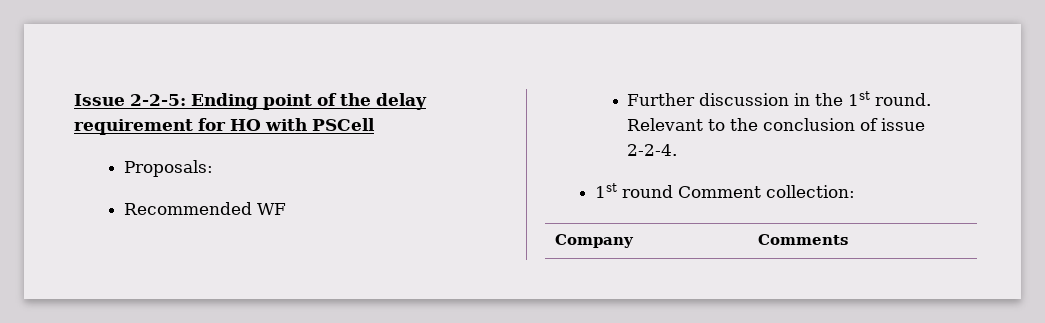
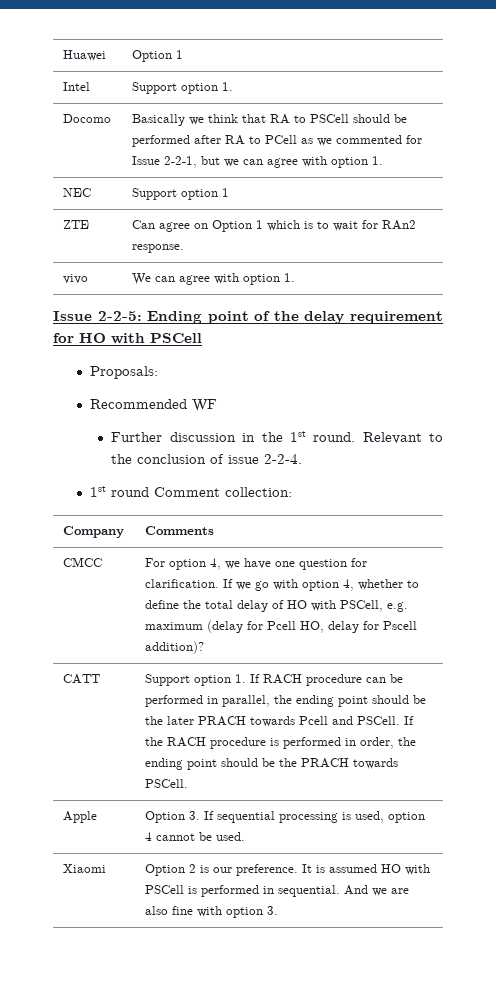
(74, 100) none -> [63,50,107,61] [132,50,184,62] [63,82,91,91] [132,82,234,94] [63,114,112,123] [132,114,408,126] [132,135,423,147] [132,156,384,168] [63,188,92,197] [132,188,230,200] [63,220,90,229] [132,220,417,232] [132,244,185,253] [63,274,89,284] [132,273,296,285] Huawei | Option 1 // Intel | Support option 1. // Docomo | Basically we think that RA to PSCell should be performed after RA to PCell as we commented for Issue 2-2-1, but we can agree with option 1. // NEC | Support option 1 // ZTE | Can agree on Option 1 which is to wait for RAn2 response. // vivo | We can agree with option 1. //
(848, 239) none -> [63,557,103,567] [145,558,368,570] [145,579,420,591] [145,600,409,612] [145,620,418,633] [145,641,205,654] [63,674,101,684] [145,674,404,686] [145,695,427,707] [145,716,415,727] [145,737,417,749] [145,758,399,770] [145,779,189,788] [63,811,98,823] [145,811,426,823] [145,832,246,841] [63,864,107,873] [145,864,431,876] [145,885,410,897] [145,906,279,918] // CMCC | For option 4, we have one question for clarification. If we go with option 4, whether to define the total delay of HO with PSCell, e.g. maximum (delay for Pcell HO, delay for Pscell addition)? // CATT | Support option 1. If RACH procedure can be performed in parallel, the ending point should be the later PRACH towards Pcell and PSCell. If the RACH procedure is performed in order, the ending point should be the PRACH towards PSCell. // Apple | Option 3. If sequential processing is used, option 4 cannot be used. // Xiaomi | Option 2 is our preference. It is assumed HO with PSCell is performed in sequential. And we are also fine with option 3.

